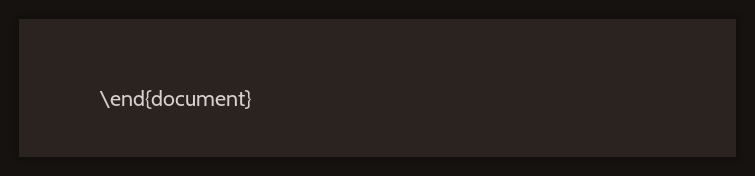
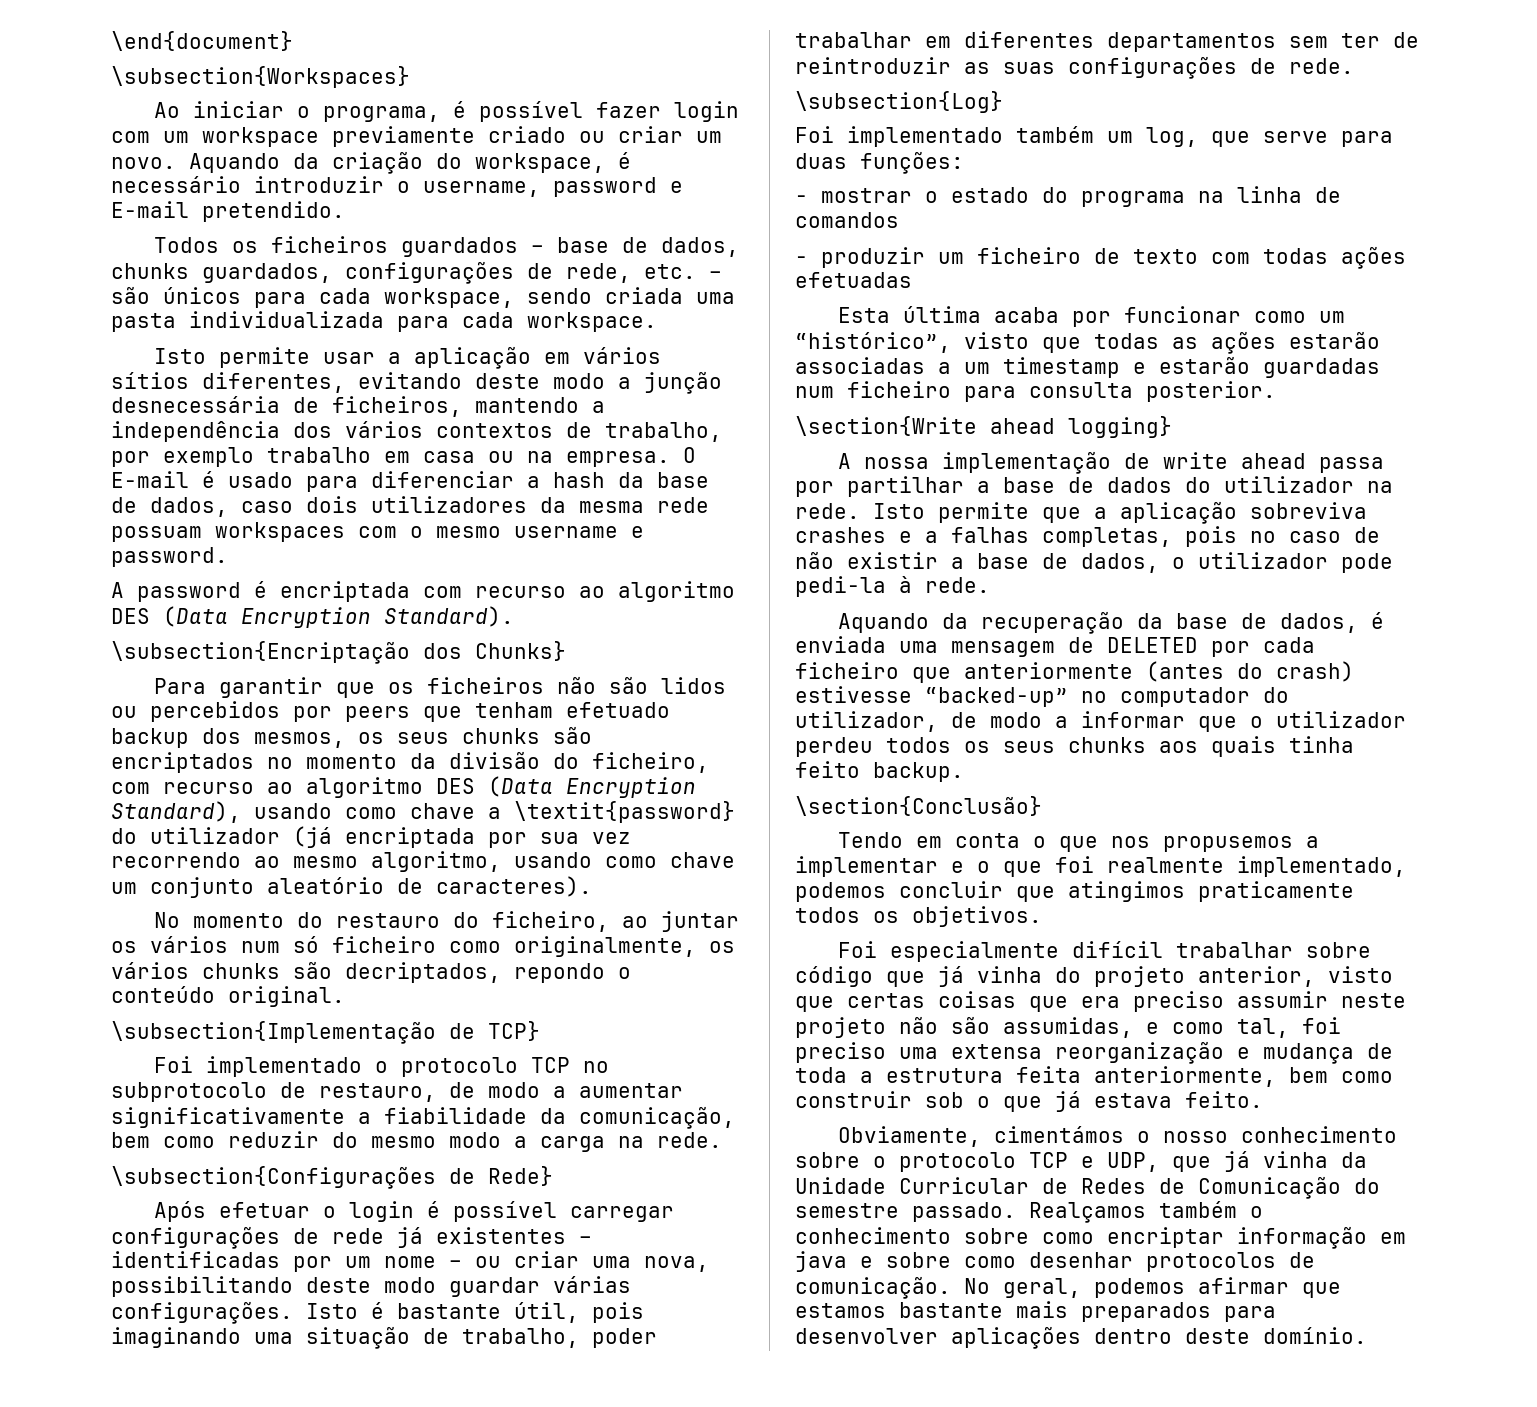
(252, 99) none -> [111,66,410,88] [153,101,739,122] [111,126,722,147] [111,151,631,174] [111,176,683,197] [111,201,345,222] [153,236,739,257] [111,261,722,284] [111,286,735,308] [111,311,657,332] [153,346,661,369] [111,371,722,394] [111,396,605,417] [111,421,722,442] [111,447,696,467] [111,471,709,492] [111,496,709,517] [111,522,644,542] [111,547,228,567] [111,581,735,602] [111,606,514,628] [111,641,566,664] [153,676,726,698] [111,701,670,722] [111,726,592,748] [111,751,709,773] [111,776,696,798] [111,801,735,823] [111,826,631,848] [111,851,735,872] [111,876,592,898] [153,911,739,932] [111,936,735,957] [111,961,631,983] [111,986,345,1007] [111,1021,540,1044] [153,1056,609,1077] [111,1082,683,1102] [111,1106,735,1129] [111,1131,722,1152] [111,1166,553,1189] [153,1201,674,1222] [111,1226,592,1249] [111,1251,709,1272] [111,1276,631,1297] [111,1301,644,1324] [111,1326,657,1349] [795,31,1419,52] [795,56,1354,79] [795,91,1003,113] [795,126,1393,147] [795,151,964,174] [795,186,1341,207] [795,212,899,228] [795,246,1406,269] [795,272,912,288] [837,306,1345,327] [795,331,1380,354] [795,356,1380,378] [795,381,1276,402] [795,416,1172,438] [837,451,1384,474] [795,476,1393,497] [795,501,1367,524] [795,526,1380,547] [795,551,1393,573] [795,576,990,597] [837,611,1384,634] [795,636,1315,657] [795,661,1354,683] [795,686,1289,707] [795,711,1406,732] [795,736,1354,757] [795,761,964,782] [795,796,1042,816] [837,832,1319,852] [795,856,1406,877] [795,881,1354,902] [795,906,1042,927] [837,941,1371,962] [795,966,1393,987] [795,991,1406,1012] [795,1016,1341,1038] [795,1041,1393,1064] [795,1066,1393,1087] [795,1091,1263,1112] [837,1126,1397,1147] [795,1151,1367,1172] [795,1176,1380,1199] [795,1201,1263,1223] [795,1226,1406,1249] [795,1251,1315,1272] [795,1276,1341,1299] [795,1301,1276,1322] [795,1326,1367,1349] // \subsection{Workspaces} // Ao iniciar o programa, é possível fazer login com um workspace previamente criado ou criar um novo. Aquando da criação do workspace, é necessário introduzir o username, password e E-mail pretendido. // Todos os ficheiros guardados – base de dados, chunks guardados, configurações de rede, etc. – são únicos para cada workspace, sendo criada uma pasta individualizada para cada workspace. // Isto permite usar a aplicação em vários sítios diferentes, evitando deste modo a junção desnecessária de ficheiros, mantendo a independência dos vários contextos de trabalho, por exemplo trabalho em casa ou na empresa. O E-mail é usado para diferenciar a hash da base de dados, caso dois utilizadores da mesma rede possuam workspaces com o mesmo username e password. // A password é encriptada com recurso ao algoritmo DES (Data Encryption Standard). // \subsection{Encriptação dos Chunks} // Para garantir que os ficheiros não são lidos ou percebidos por peers que tenham efetuado backup dos mesmos, os seus chunks são encriptados no momento da divisão do ficheiro, com recurso ao algoritmo DES (Data Encryption Standard), usando como chave a \textit{password} do utilizador (já encriptada por sua vez recorrendo ao mesmo algoritmo, usando como chave um conjunto aleatório de caracteres). // No momento do restauro do ficheiro, ao juntar os vários num só ficheiro como originalmente, os vários chunks são decriptados, repondo o conteúdo original. // \subsection{Implementação de TCP} // Foi implementado o protocolo TCP no subprotocolo de restauro, de modo a aumentar significativamente a fiabilidade da comunicação, bem como reduzir do mesmo modo a carga na rede. // \subsection{Configurações de Rede} // Após efetuar o login é possível carregar configurações de rede já existentes – identificadas por um nome – ou criar uma nova, possibilitando deste modo guardar várias configurações. Isto é bastante útil, pois imaginando uma situação de trabalho, poder trabalhar em diferentes departamentos sem ter de reintroduzir as suas configurações de rede. // \subsection{Log} // Foi implementado também um log, que serve para duas funções: // - mostrar o estado do programa na linha de comandos // - produzir um ficheiro de texto com todas ações efetuadas // Esta última acaba por funcionar como um “histórico”, visto que todas as ações estarão associadas a um timestamp e estarão guardadas num ficheiro para consulta posterior. // \section{Write ahead logging} // A nossa implementação de write ahead passa por partilhar a base de dados do utilizador na rede. Isto permite que a aplicação sobreviva crashes e a falhas completas, pois no caso de não existir a base de dados, o utilizador pode pedi-la à rede. // Aquando da recuperação da base de dados, é enviada uma mensagem de DELETED por cada ficheiro que anteriormente (antes do crash) estivesse “backed-up” no computador do utilizador, de modo a informar que o utilizador perdeu todos os seus chunks aos quais tinha feito backup. // \section{Conclusão} // Tendo em conta o que nos propusemos a implementar e o que foi realmente implementado, podemos concluir que atingimos praticamente todos os objetivos. // Foi especialmente difícil trabalhar sobre código que já vinha do projeto anterior, visto que certas coisas que era preciso assumir neste projeto não são assumidas, e como tal, foi preciso uma extensa reorganização e mudança de toda a estrutura feita anteriormente, bem como construir sob o que já estava feito. // Obviamente, cimentámos o nosso conhecimento sobre o protocolo TCP e UDP, que já vinha da Unidade Curricular de Redes de Comunicação do semestre passado. Realçamos também o conhecimento sobre como encriptar informação em java e sobre como desenhar protocolos de comunicação. No geral, podemos afirmar que estamos bastante mais preparados para desenvolver aplicações dentro deste domínio.

